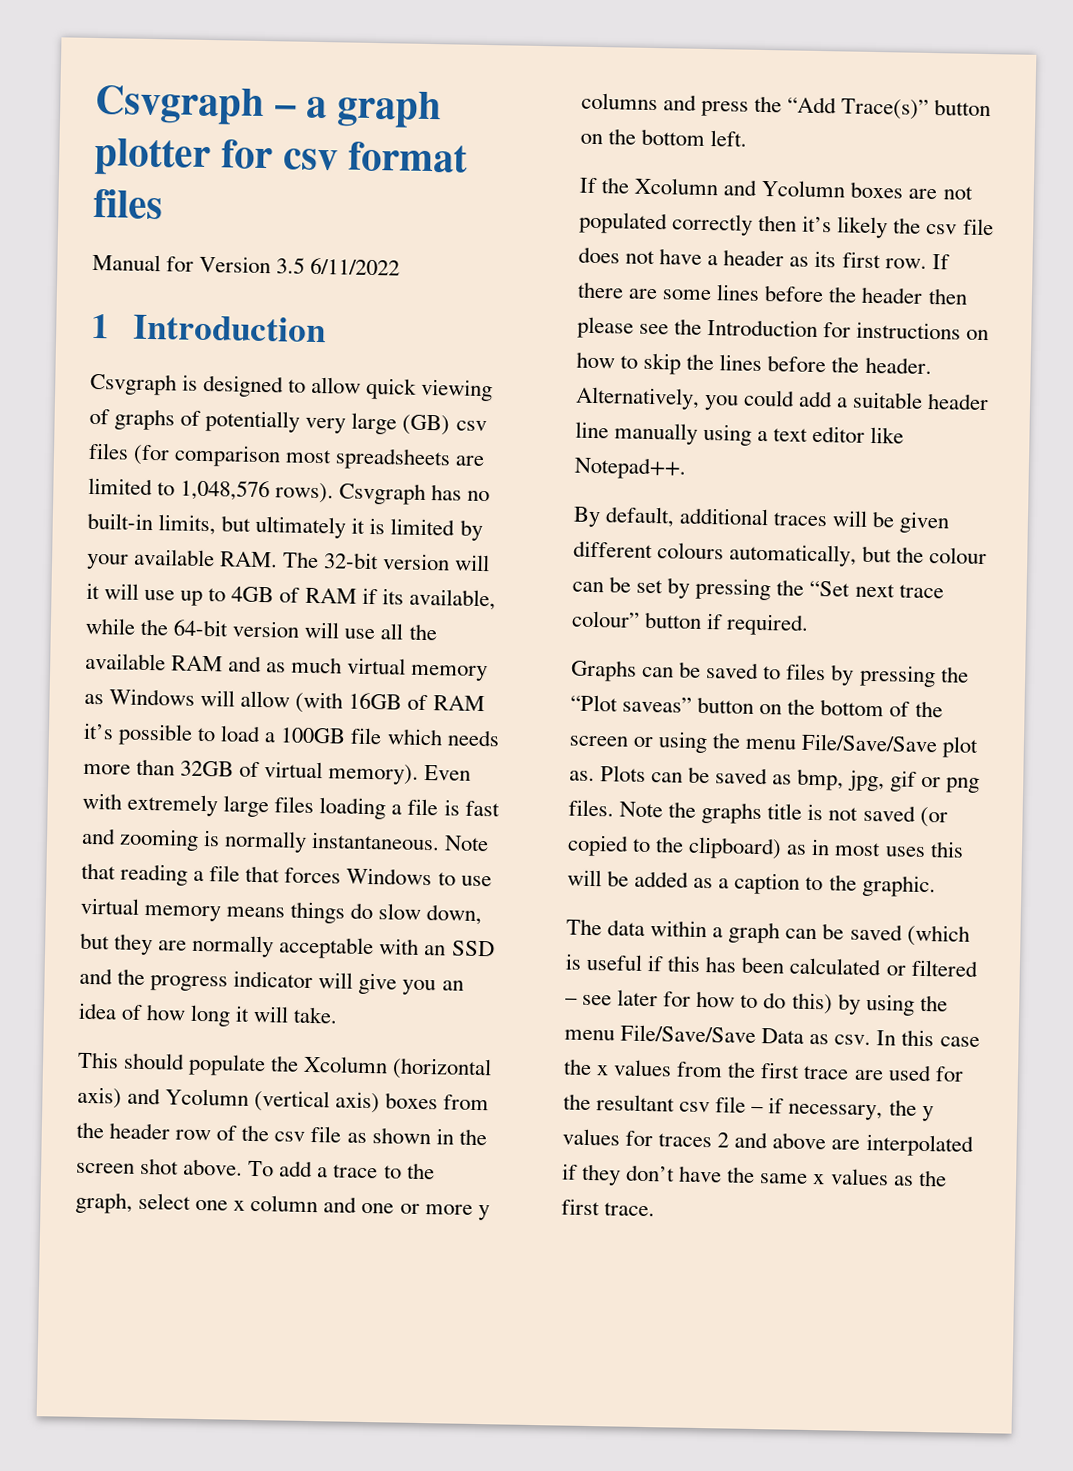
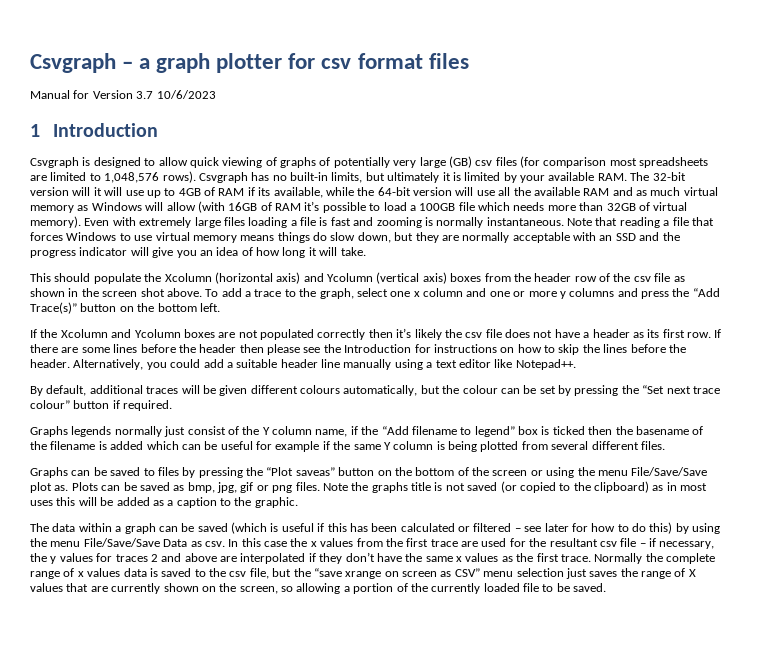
[276,257,401,276] 3.5 6/11/2022 -> [136,90,216,99] 3.7 10/6/2023
(810, 624) none -> [30,426,704,437] [30,441,665,452] // Graphs legends normally just consist of the Y column name, if the “Add filename to legend” box is ticked then the basename of the filename is added which can be useful for example if the same Y column is being plotted from several different files.
(656, 1209) none -> [594,553,715,564] [30,568,696,579] [30,583,607,594] Normally the complete range of x values data is saved to the csv file, but the “save xrange on screen as CSV” menu selection just saves the range of X values that are currently shown on the screen, so allowing a portion of the currently loaded file to be saved.

